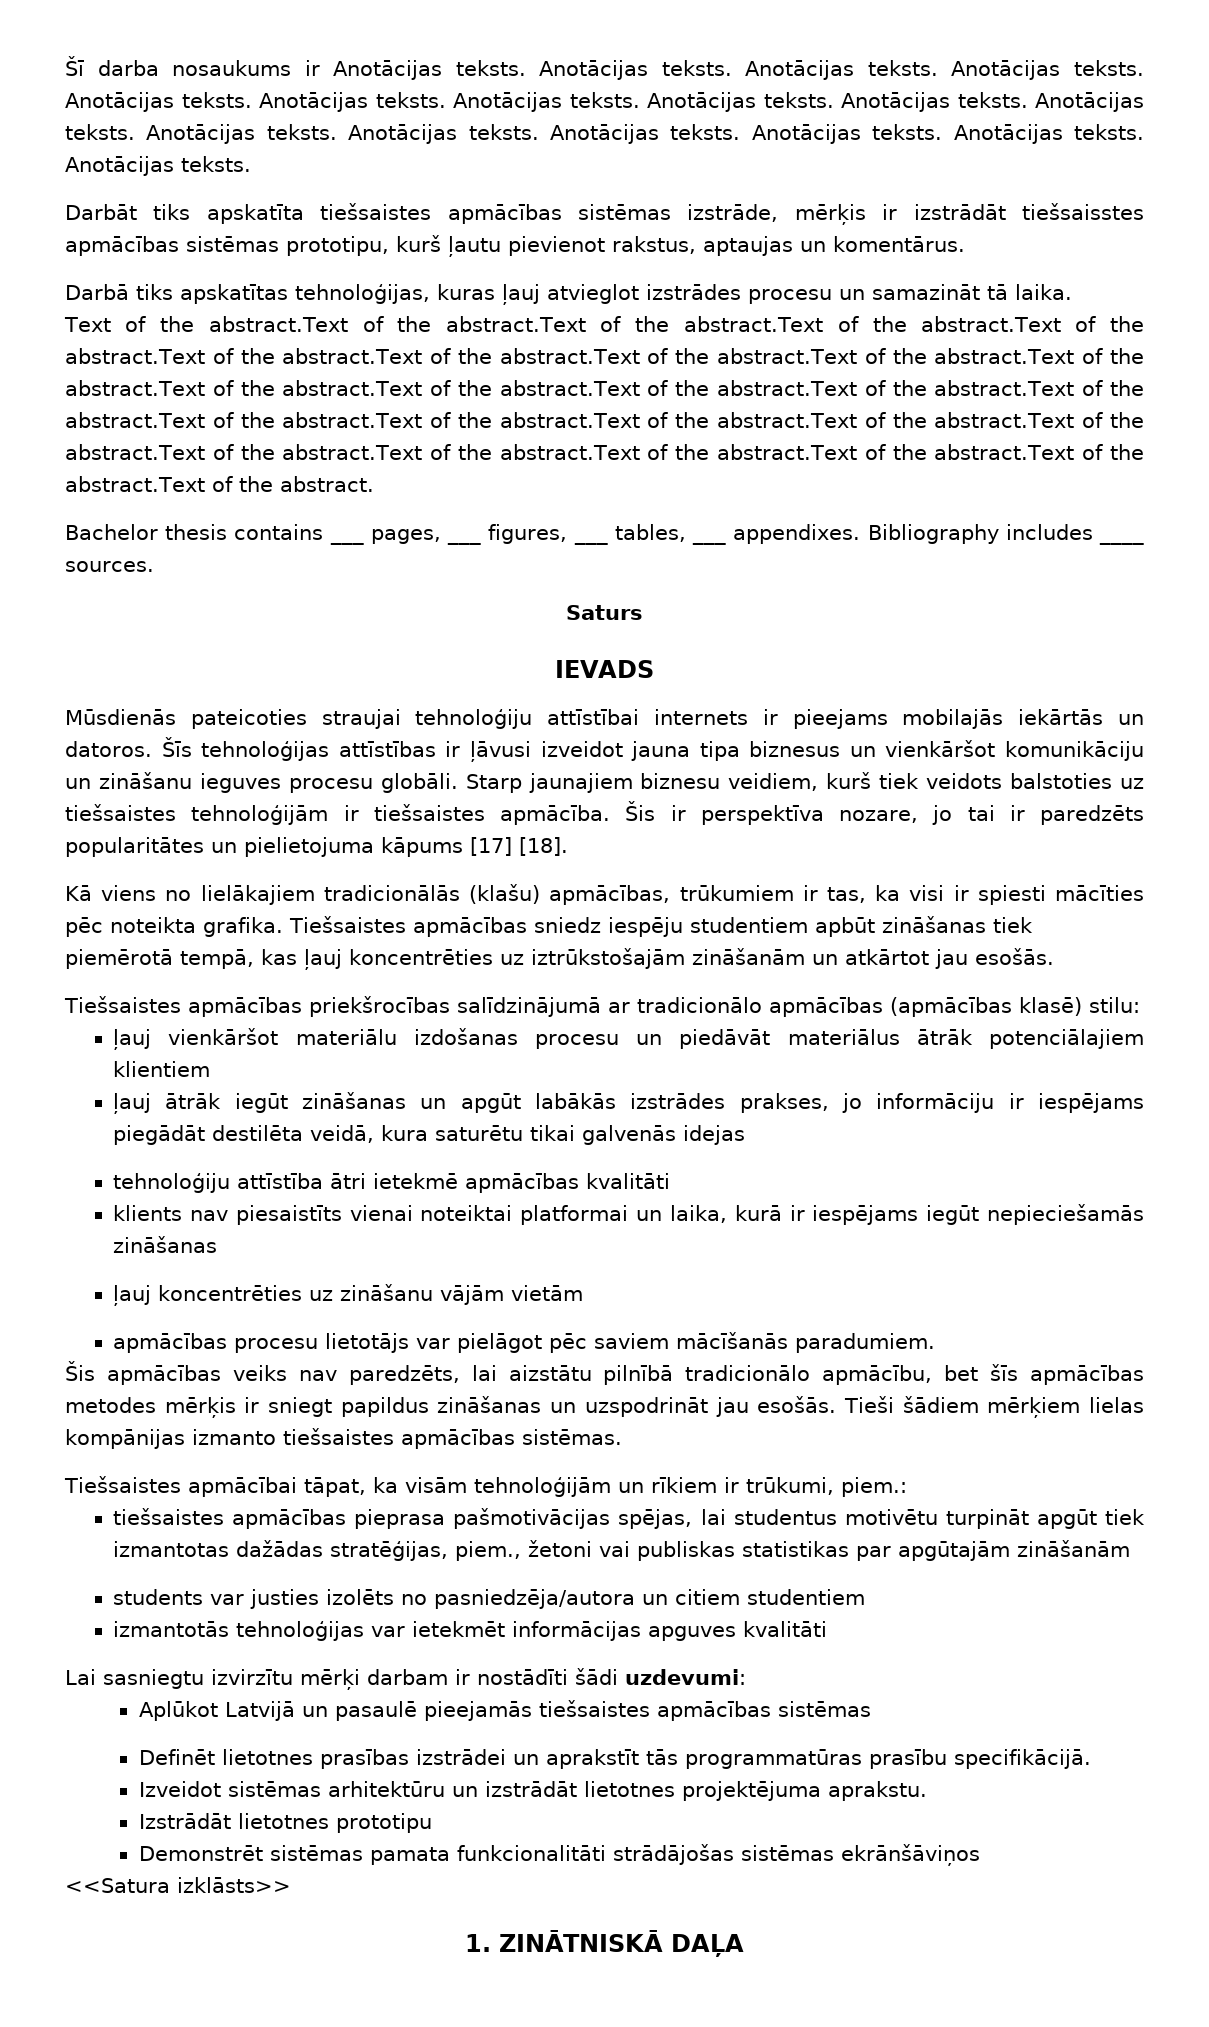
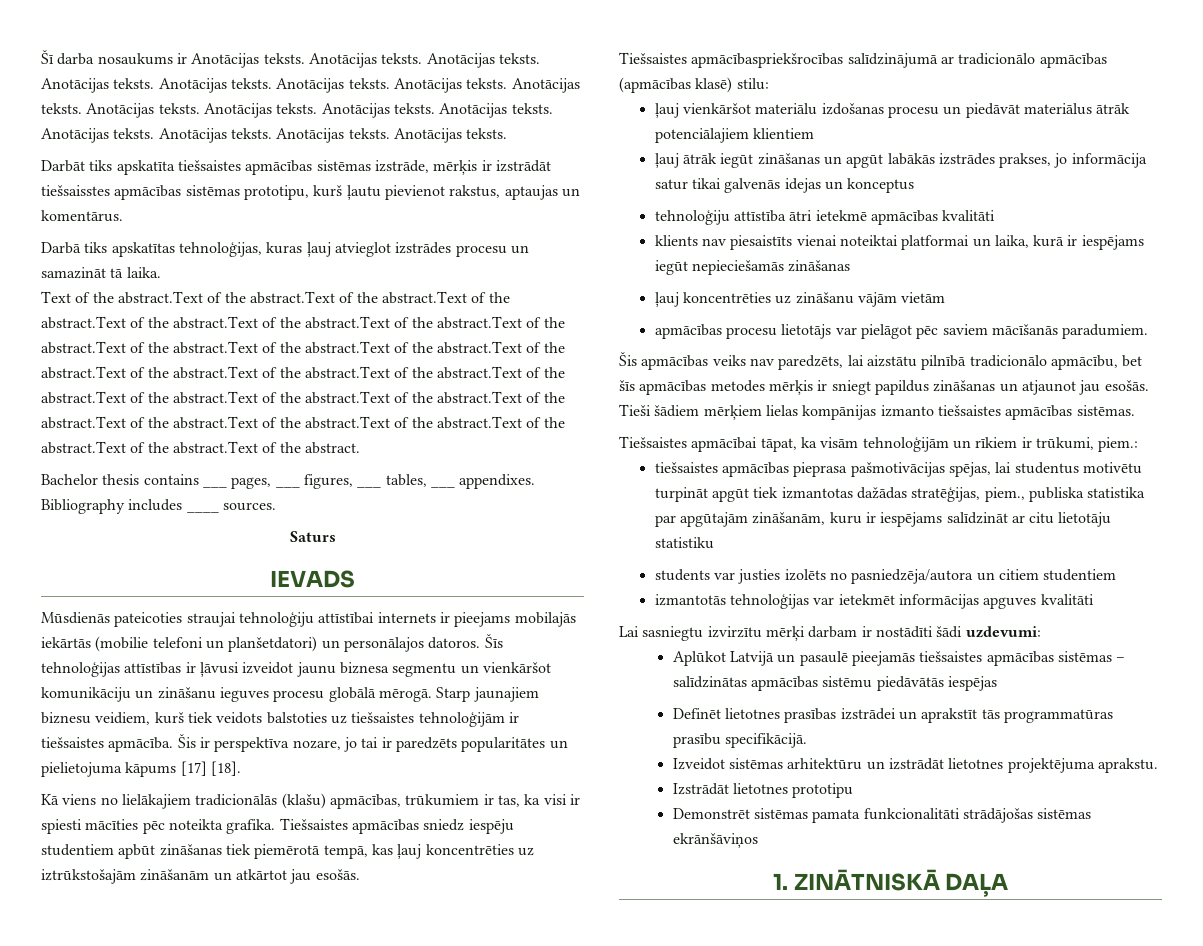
[1117,714,1144,725] un -> [95,636,424,652] (mobilie telefoni un planšetdatori) un personālajos
[631,741,841,761] jauna tipa biznesus -> [296,662,457,677] jaunu biznesa segmentu
[380,773,458,793] globāli. -> [328,687,432,702] globālā mērogā.
[187,996,450,1017] apmācības priekšrocības -> [691,53,844,68] apmācībaspriekšrocības
[876,1093,1144,1113] [113,1125,524,1145] informāciju ir iespējams piegādāt destilēta veidā, kura saturētu -> [1071,153,1147,168] [654,179,688,190] informācija satur
(746, 1135) none -> [824,178,915,193] un konceptus
[584,1397,708,1417] uzspodrināt -> [1021,380,1076,395] atjaunot
[528,1540,1131,1561] žetoni vai publiskas statistikas par apgūtajām zināšanām -> [1028,487,1146,502] [654,512,1112,527] [654,537,714,549] publiska statistika par apgūtajām zināšanām, kuru ir iespējams salīdzināt ar citu lietotāju statistiku
(871, 1709) none -> [1116,657,1126,662] [672,676,997,691] – salīdzinātas apmācības sistēmu piedāvātās iespējas
[65,1877,291,1893] // <<Satura izklāsts>> -> (758, 840) none

